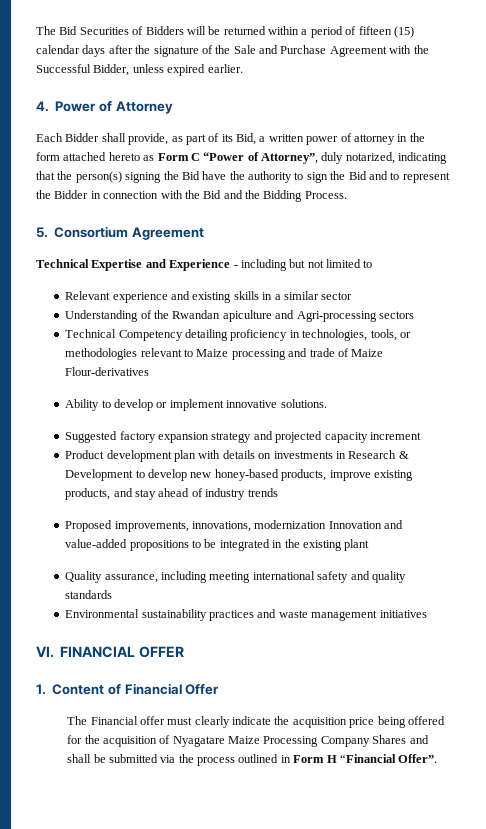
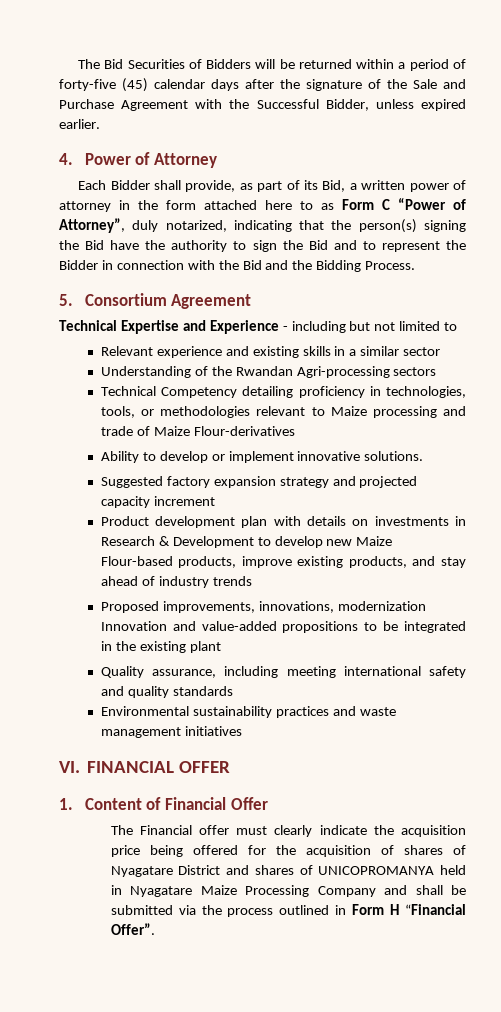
[358,26,414,38] fifteen (15) -> [59,78,148,92] forty-five (45)
[108,152,140,161] hereto -> [265,200,313,210] here to
[222,310,295,322] apiculture and -> (293, 371) none
[214,469,279,481] honey-based -> [356,536,393,546] [100,556,173,566] Maize Flour-based
(171, 739) none -> [403,845,466,855] [110,865,466,877] [110,885,122,895] shares of Nyagatare District and shares of UNICOPROMANYA held in
[372,735,407,744] Shares -> (376, 891) none

